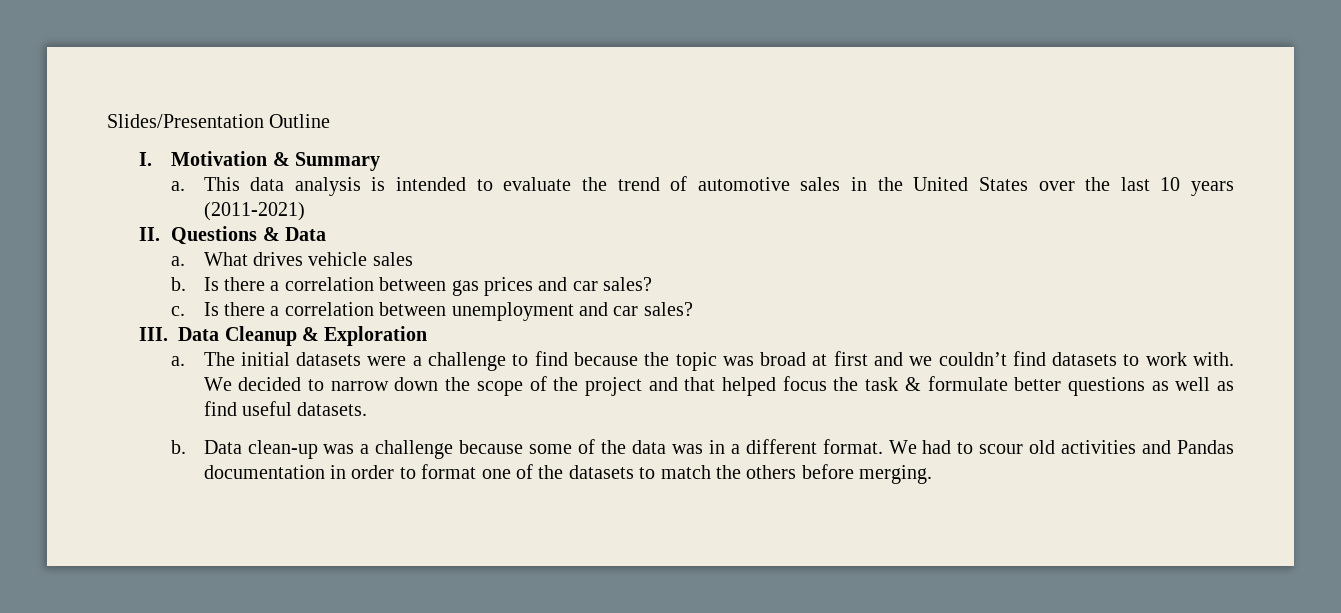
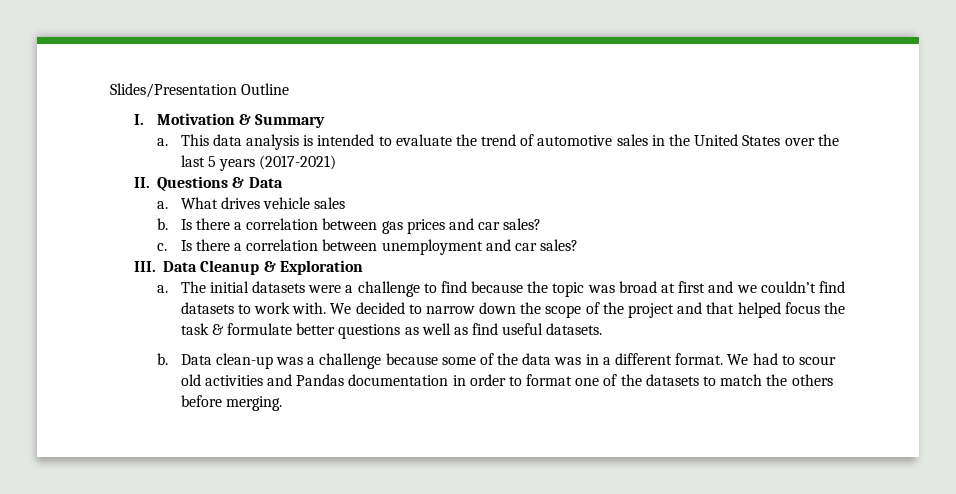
[1160,177,1234,196] [203,202,305,221] 10 years (2011-2021) -> [207,155,337,171] 5 years (2017-2021)

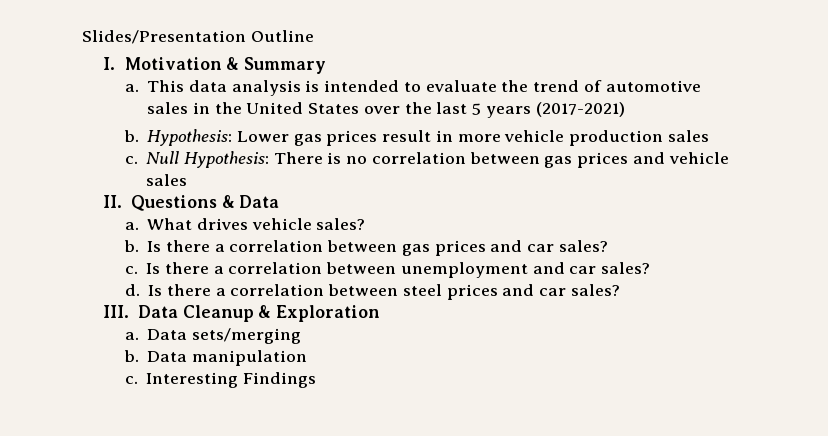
(337, 162) none -> [123,129,709,146] [124,151,729,168] [146,174,188,186] // b. Hypothesis: Lower gas prices result in more vehicle production sales // c. Null Hypothesis: There is no correlation between gas prices and vehicle sales
[314,197,346,209] sales -> [316,218,366,230] sales?
(579, 245) none -> [124,284,620,300] // d. Is there a correlation between steel prices and car sales?
[180,281,845,297] [180,302,845,318] [180,323,603,339] [157,353,836,369] [180,374,833,386] [180,395,282,411] The initial datasets were a challenge to find because the topic was broad at first and we couldn’t find datasets to work with. We decided to narrow down the scope of the project and that helped focus the task & formulate better questions as well as find useful datasets. // b. Data clean-up was a challenge because some of the data was in a different format. We had to scour old activities and Pandas documentation in order to format one of the datasets to match the others before merging. -> [147,328,302,344] [123,350,308,366] [124,372,317,388] Data sets/merging // b. Data manipulation // c. Interesting Findings

